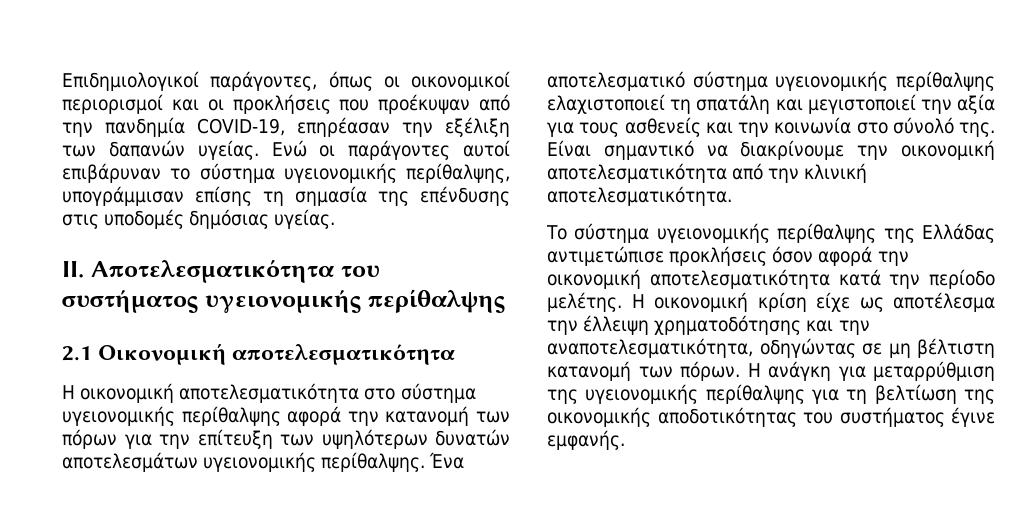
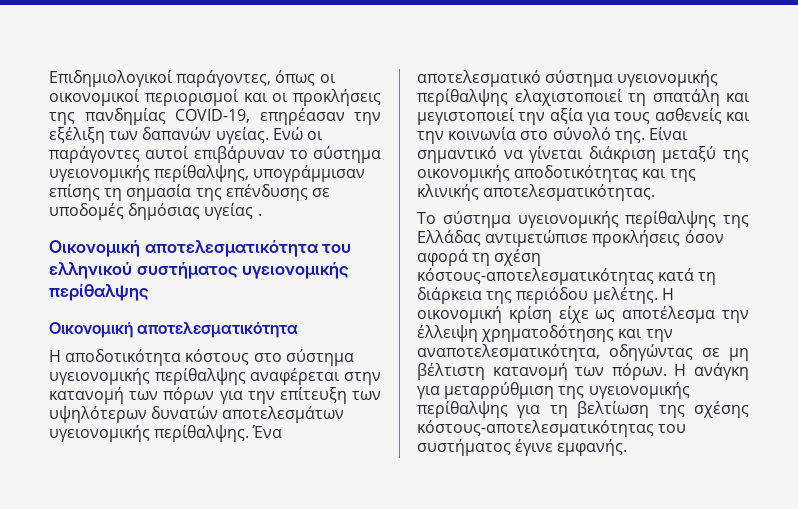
[339,94,510,114] [62,117,185,137] που προέκυψαν από την πανδημία -> [49,108,166,125] της πανδημίας
[62,214,99,229] στις -> [311,188,330,197] σε
[274,209,336,229] [62,259,380,283] υγείας. // II. Αποτελεσματικότητα του -> [204,203,262,220] [49,240,352,257] [49,262,132,279] υγείας . // Οικονομική αποτελεσματικότητα του ελληνικού
[62,346,92,361] 2.1 -> (149, 292) none
[80,383,360,403] οικονομική αποτελεσματικότητα -> [65,349,250,366] αποδοτικότητα κόστους
[287,406,379,426] αφορά την -> [250,368,382,385] αναφέρεται στην
[740,140,995,160] [547,163,868,183] [547,186,732,206] διακρίνουμε την οικονομική αποτελεσματικότητα από την κλινική αποτελεσματικότητα. -> [529,146,749,163] [417,165,696,182] [417,184,656,201] γίνεται διάκριση μεταξύ της οικονομικής αποδοτικότητας και της κλινικής αποτελεσματικότητας.
[877,251,909,266] [547,269,995,289] την οικονομική αποτελεσματικότητα κατά την περίοδο -> [472,249,542,266] [417,268,717,285] [417,287,589,304] τη σχέση κόστους-αποτελεσματικότητας κατά τη διάρκεια της περιόδου
[547,407,797,427] οικονομικής αποδοτικότητας -> [694,401,749,418] [417,420,654,437] σχέσης κόστους-αποτελεσματικότητας

